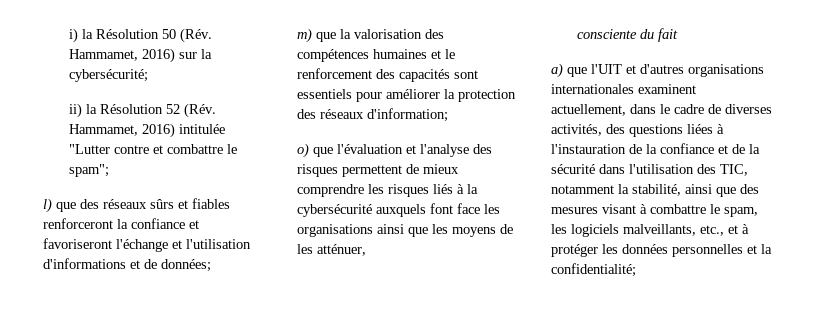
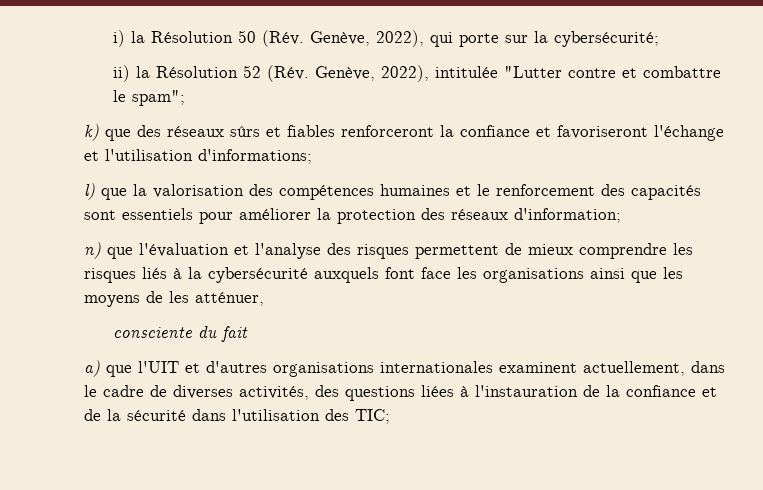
[69,48,176,63] Hammamet, 2016) -> [310,30,500,47] Genève, 2022), qui porte
[69,123,176,138] Hammamet, 2016) -> [315,65,430,82] Genève, 2022),
[43,198,52,213] l) -> [84,124,99,141] k)
[43,258,211,272] [297,28,312,43] d'informations et de données; // m) -> [198,149,312,164] [84,183,95,200] d'informations; // l)
[297,143,309,158] o) -> [84,242,101,259] n)
[720,164,748,176] [551,184,759,197] [551,204,758,217] [551,224,749,237] [551,244,772,257] [551,263,636,277] TIC, notamment la stabilité, ainsi que des mesures visant à combattre le spam, les logiciels malveillants, etc., et à protéger les données personnelles et la confidentialité; -> [355,409,390,424] TIC;

